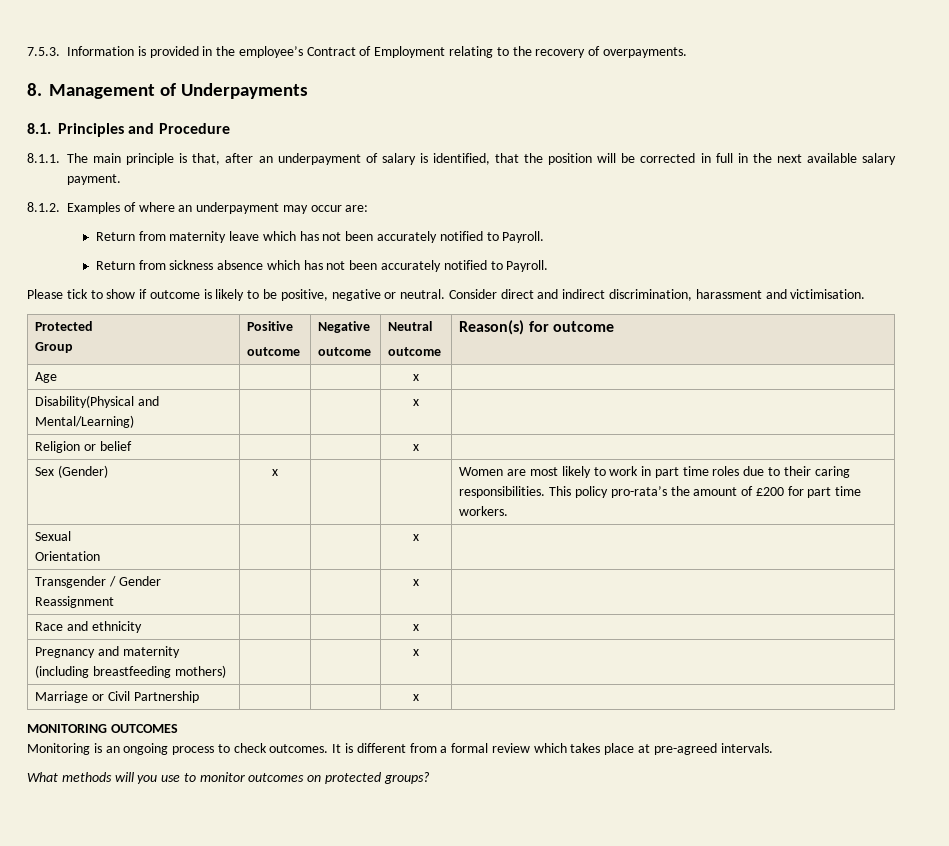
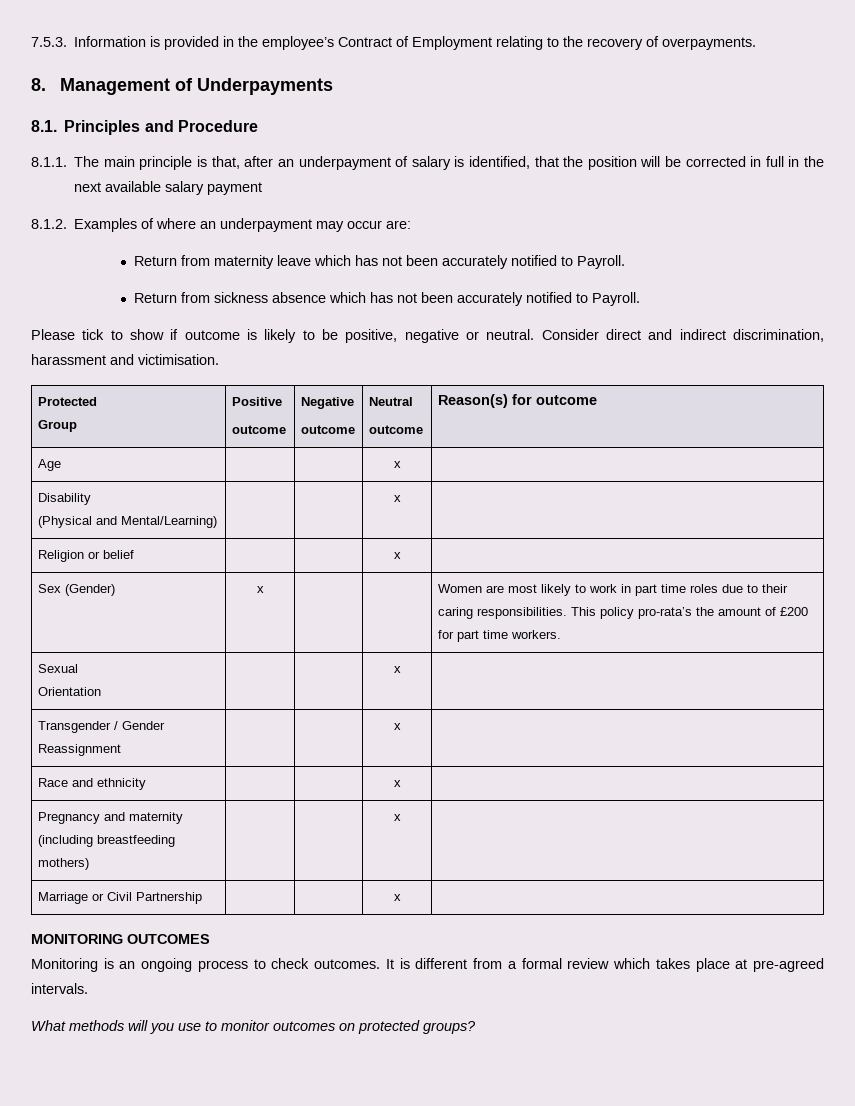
[67,174,121,185] payment. -> [207,182,263,195] payment
[35,395,135,408] Disability(Physical -> [37,493,91,505] [37,516,92,528] Disability // (Physical

